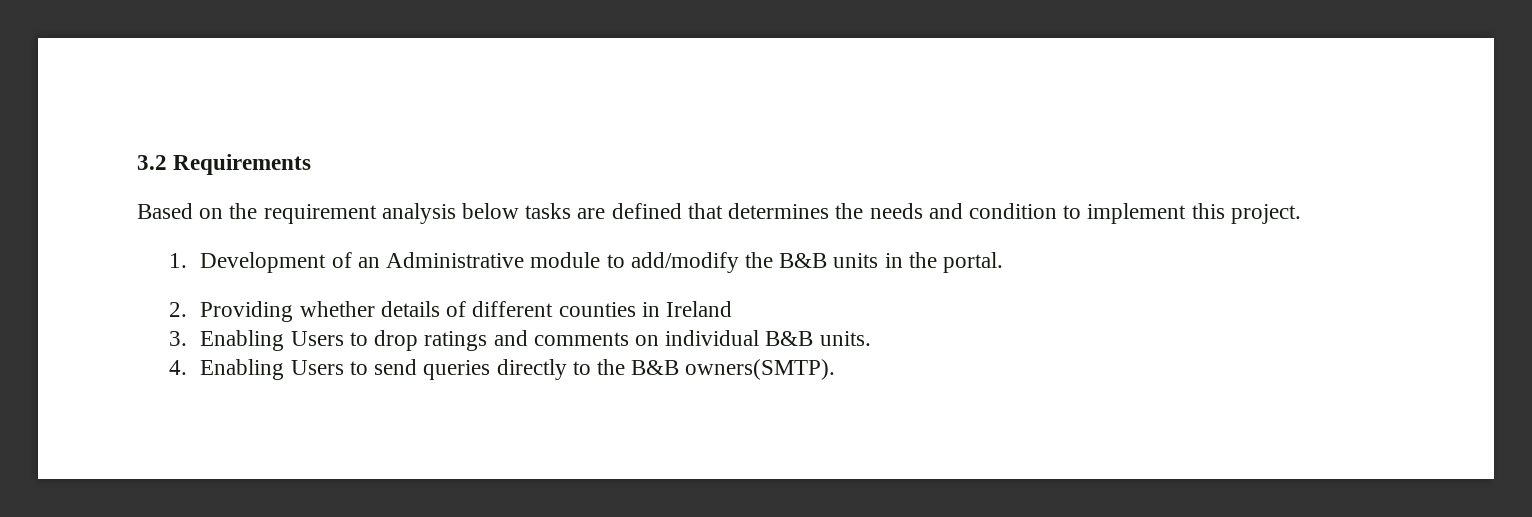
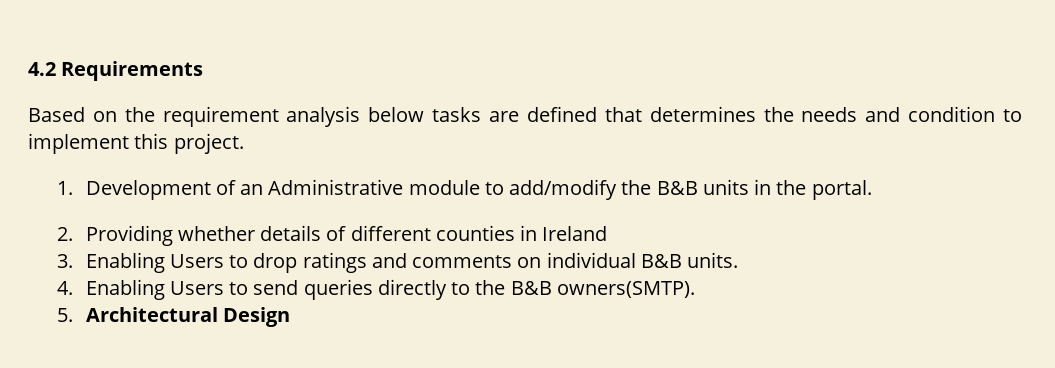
[137,155,167,170] 3.2 -> [28,62,56,76] 4.2
(836, 369) none -> [56,307,290,327] // 5. Architectural Design

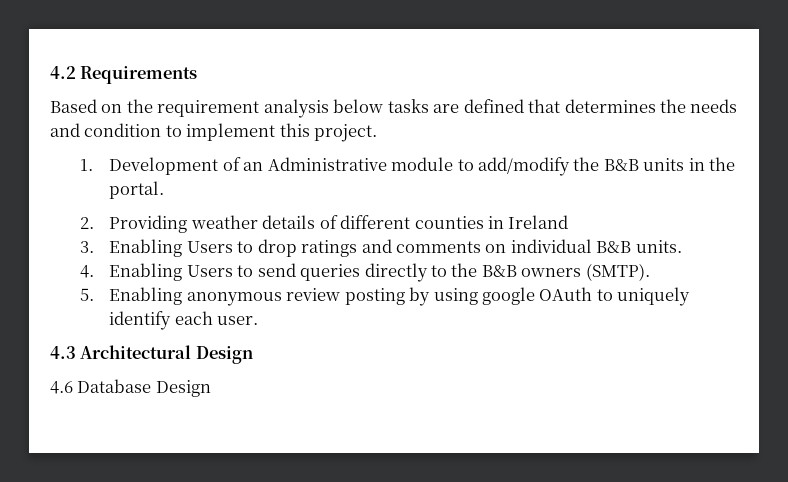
[177,226,255,241] whether -> [190,215,258,229] weather
[556,281,695,298] owners(SMTP). -> [521,263,650,281] owners (SMTP).
(73, 315) none -> [109,287,691,306] [109,311,259,330] [50,346,76,359] Enabling anonymous review posting by using google OAuth to uniquely identify each user. // 4.3
(290, 317) none -> [50,379,211,397] // 4.6 Database Design

